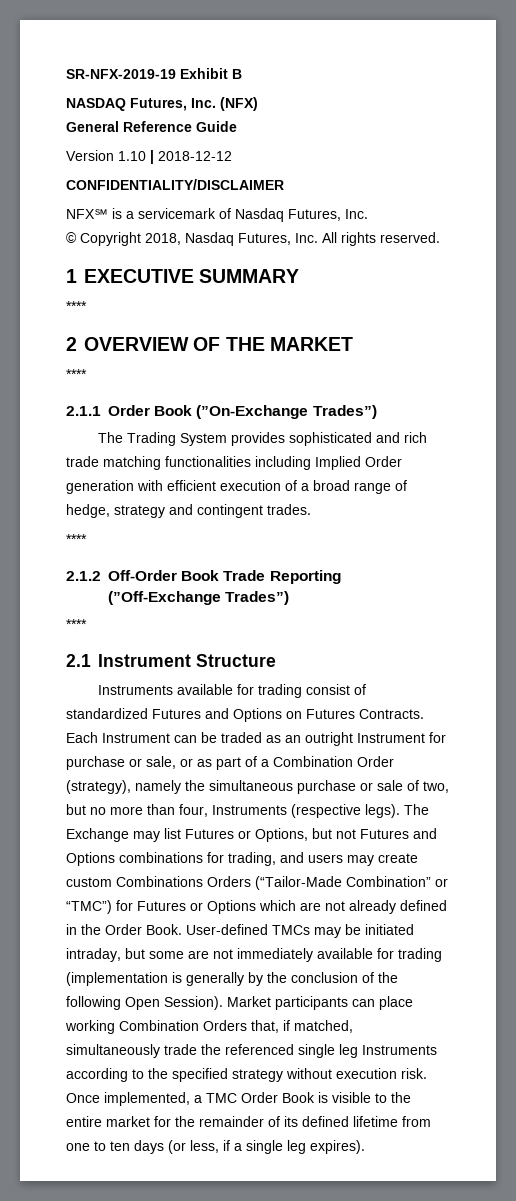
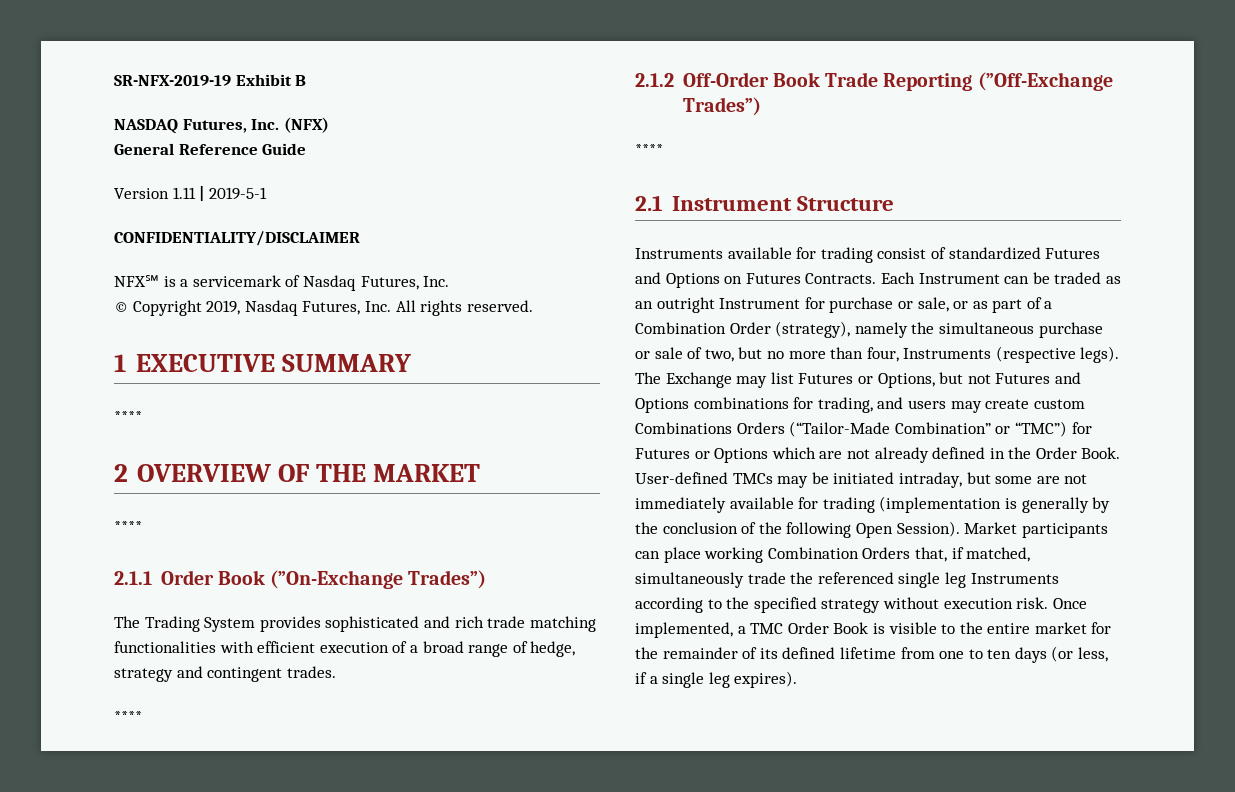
[118,150,232,164] 1.10 | 2018-12-12 -> [172,186,267,201] 1.11 | 2019-5-1
[145,233,181,245] 2018, -> [206,300,241,315] 2019,
[255,456,402,470] [66,480,134,494] including Implied Order generation -> (216, 647) none

